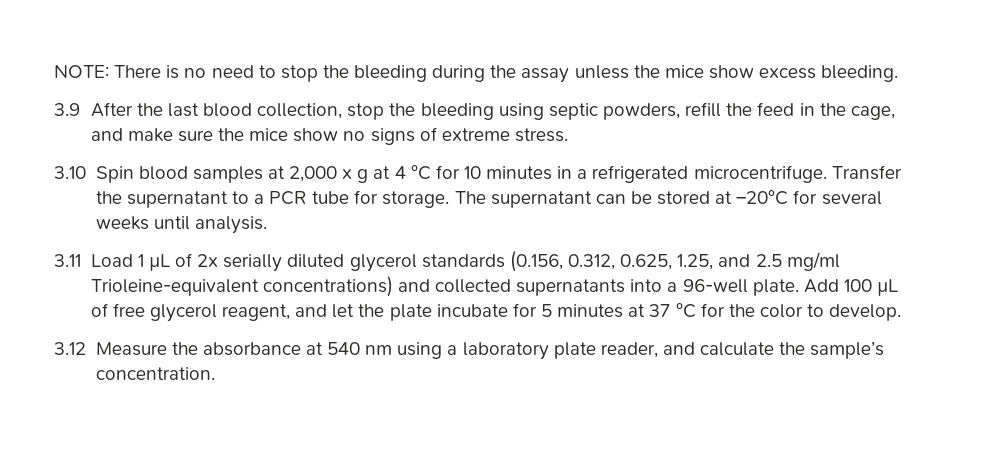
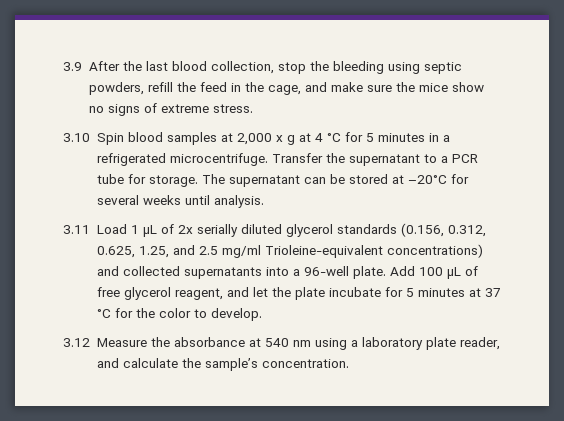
[54,65,899,83] NOTE: There is no need to stop the bleeding during the assay unless the mice show excess bleeding. // -> (63, 66) none
[463,166,481,179] 10 -> [365,133,374,142] 5

